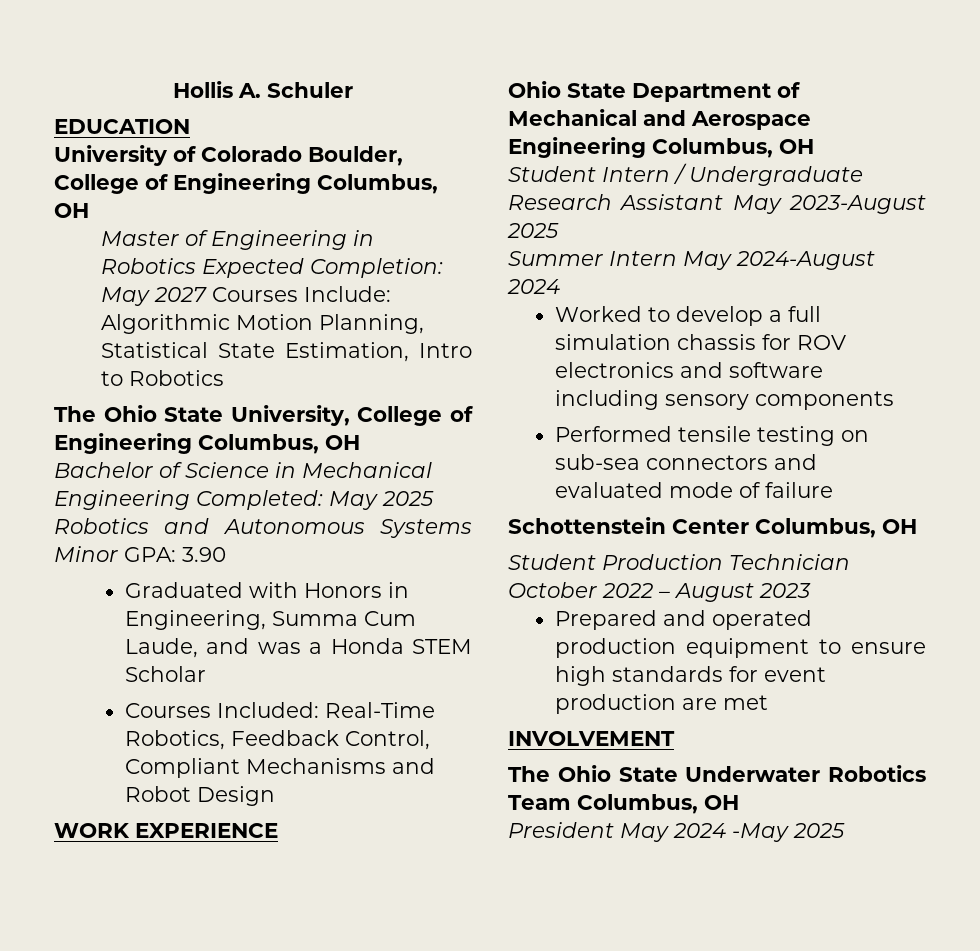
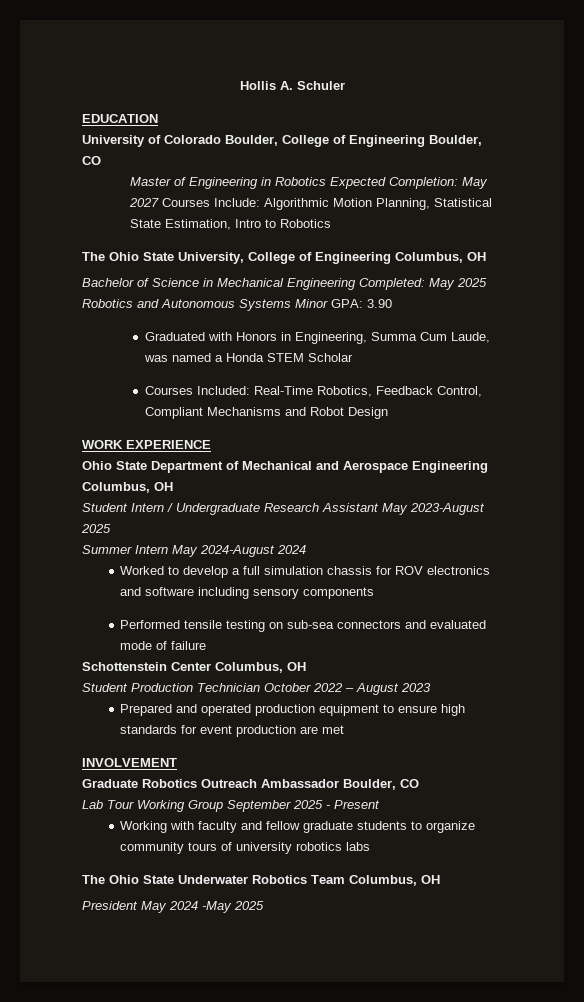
[317,174,438,194] [54,203,89,218] Columbus, OH -> [429,135,482,146] [82,156,101,165] Boulder, CO
[206,638,301,654] and was -> [143,353,211,362] was named
(675, 738) none -> [82,779,419,790] [82,800,380,812] [120,821,476,833] [120,842,371,854] // Graduate Robotics Outreach Ambassador Boulder, CO // Lab Tour Working Group September 2025 - Present // Working with faculty and fellow graduate students to organize community tours of university robotics labs

